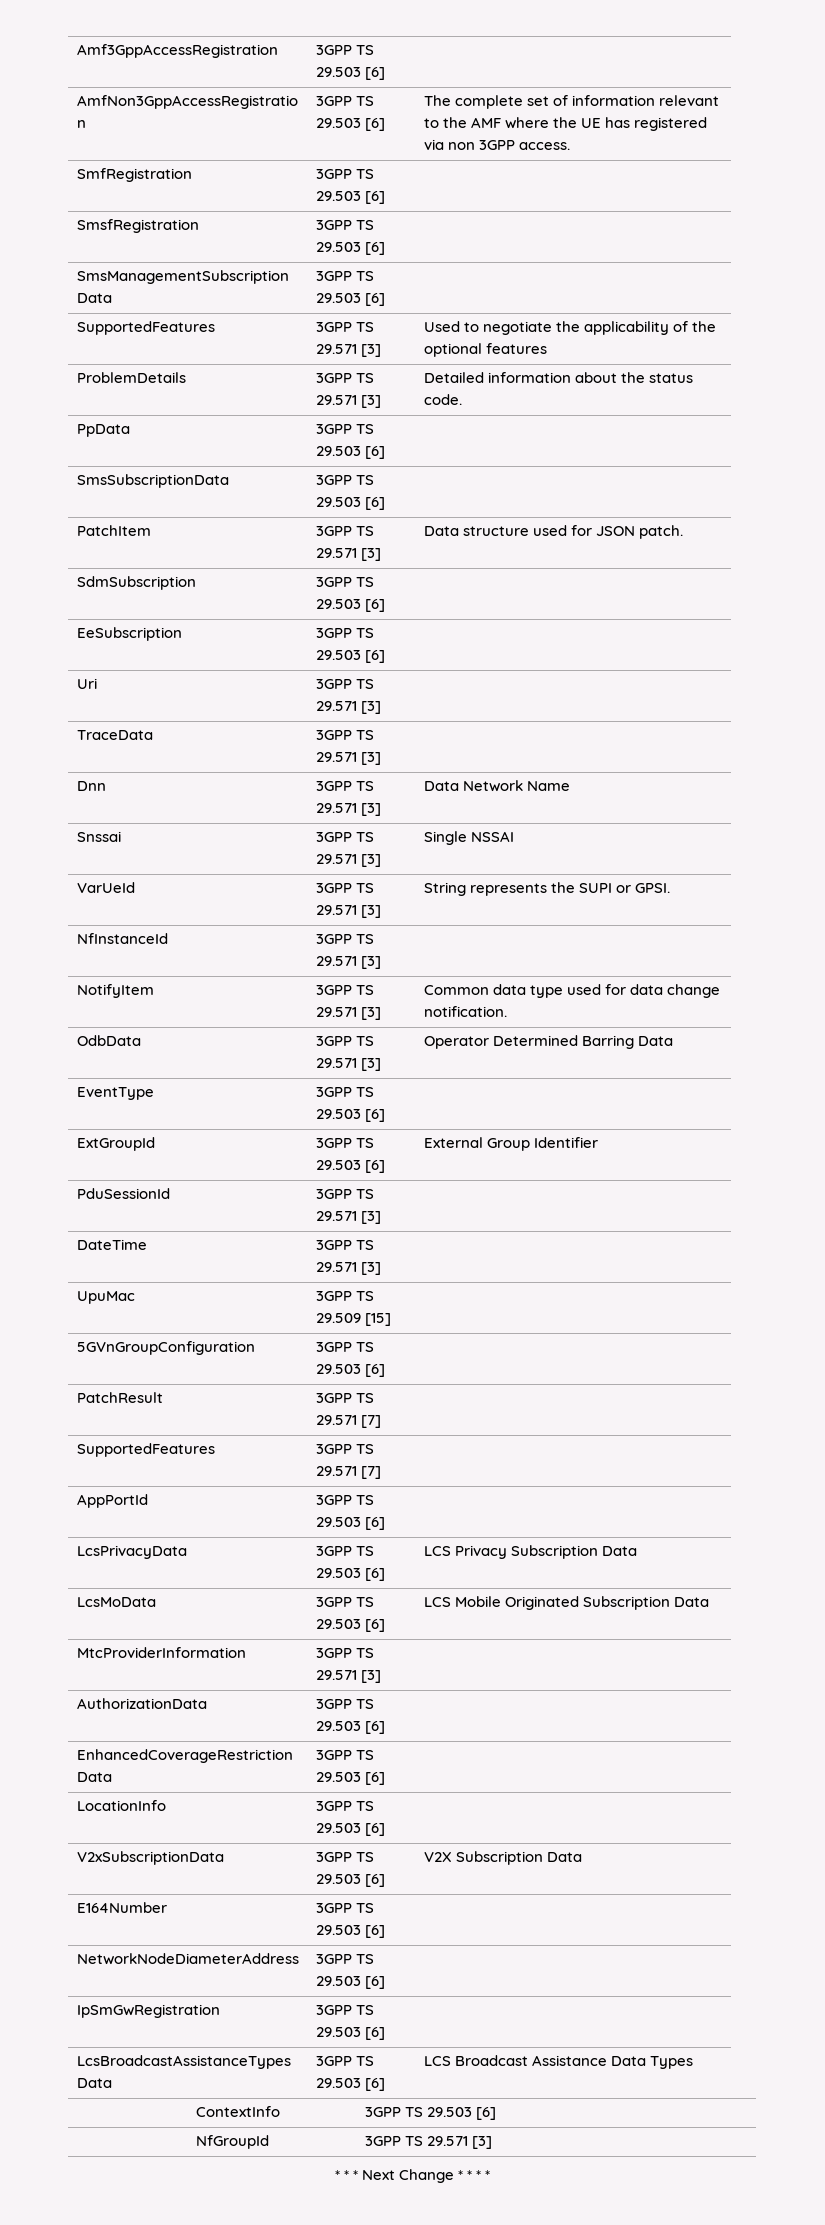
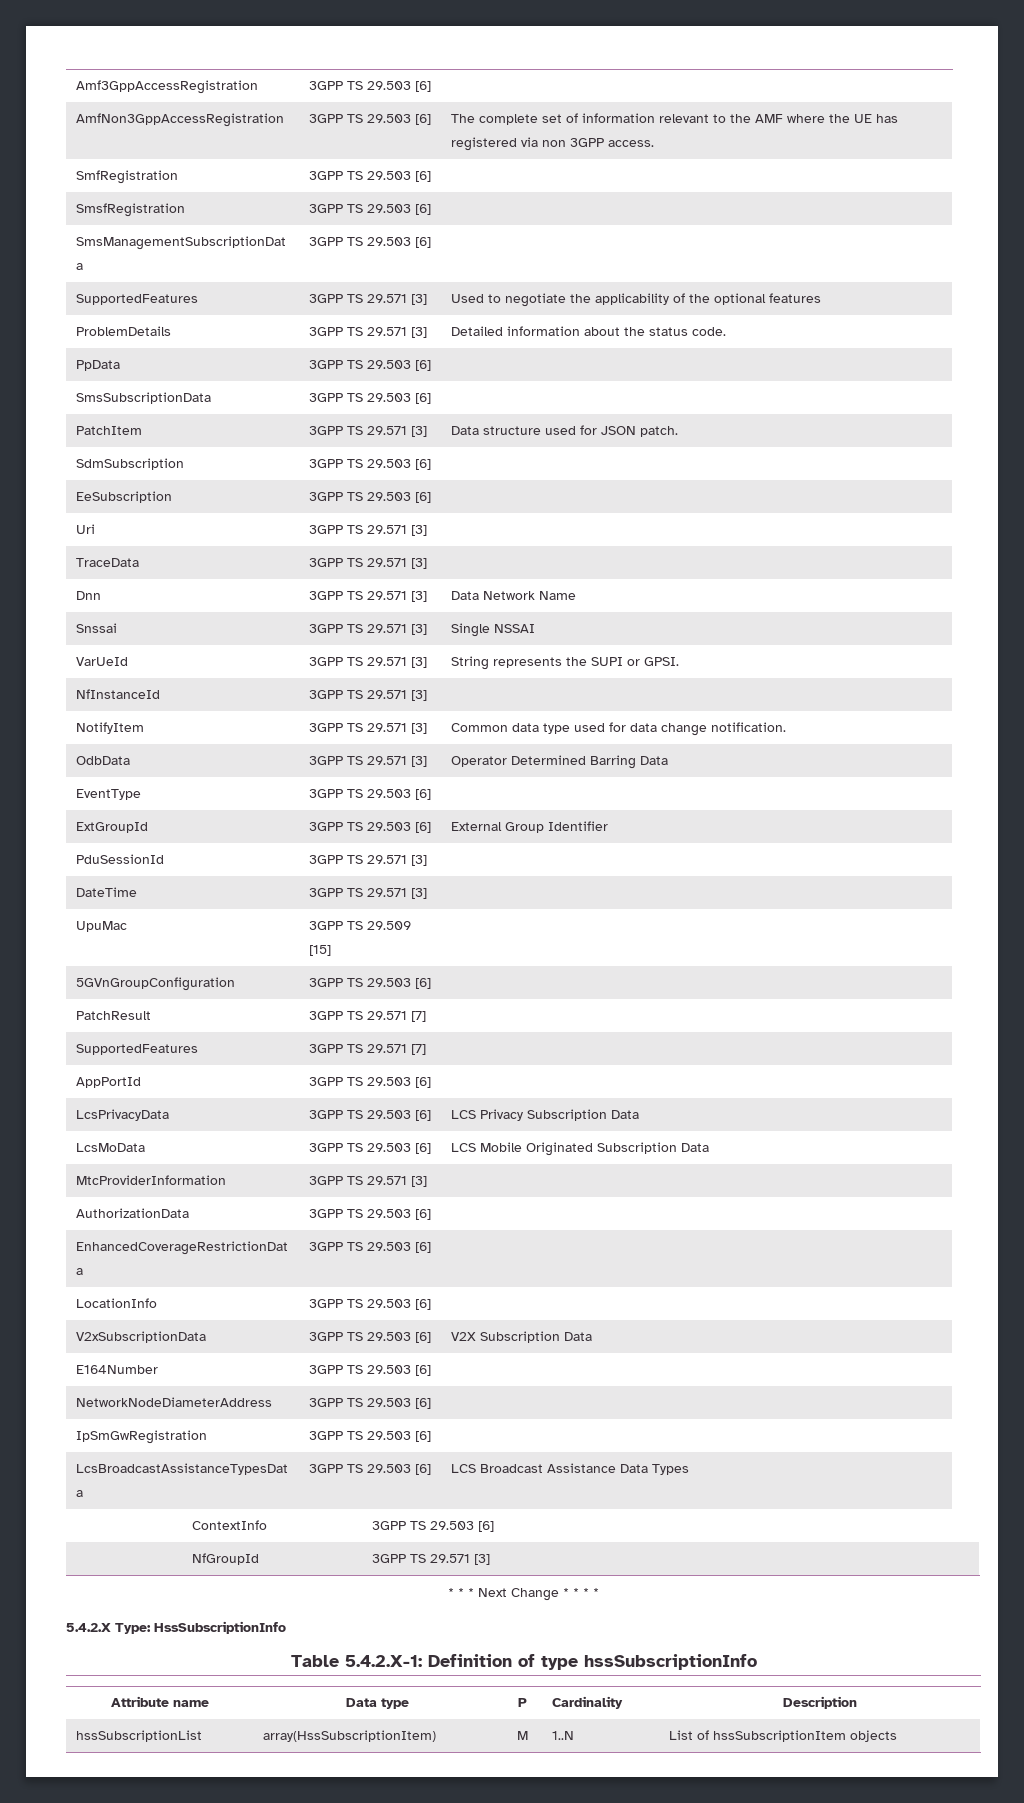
(491, 2175) none -> [66,1621,286,1634] [290,1654,757,1670] [111,1696,209,1707] [346,1698,409,1709] [517,1698,527,1707] [552,1696,624,1709] [782,1696,857,1709] [76,1730,203,1742] [263,1730,437,1742] [516,1731,528,1740] [552,1731,575,1740] [669,1730,898,1742] // 5.4.2.X Type: HssSubscriptionInfo // Table 5.4.2.X-1: Definition of type hssSubscriptionInfo // Attribute name | Data type | P | Cardinality | Description // hssSubscriptionList | array(HssSubscriptionItem) | M | 1..N | List of hssSubscriptionItem objects

